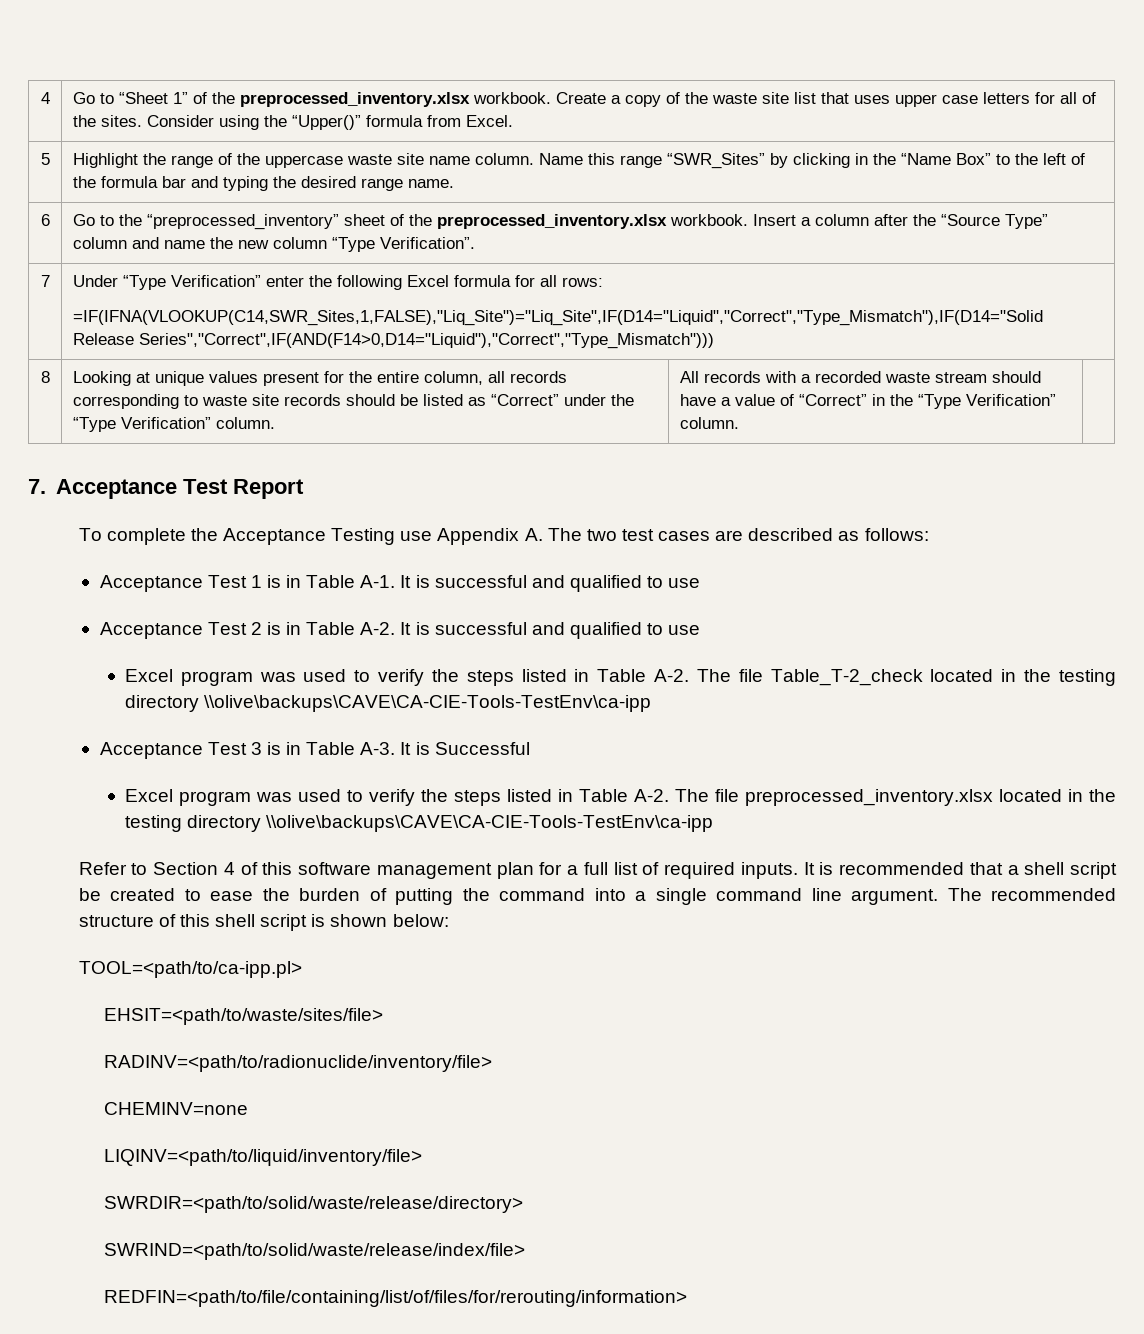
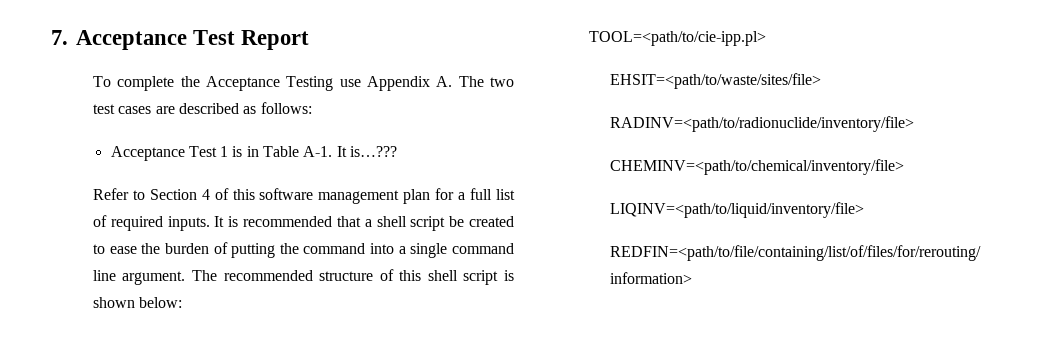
[40,92,50,104] [72,92,1096,107] [72,115,513,130] [40,153,50,165] [72,153,1085,169] [72,176,454,191] [40,214,50,226] [72,214,1048,230] [72,237,475,252] [40,275,50,287] [72,275,603,290] [72,310,1043,326] [72,333,714,349] [40,371,50,383] [72,371,567,386] [72,394,634,409] [72,417,275,432] [679,371,1041,383] [679,394,1056,409] [679,417,739,429] 4 | Go to “Sheet 1” of the preprocessed_inventory.xlsx workbook. Create a copy of the waste site list that uses upper case letters for all of the sites. Consider using the “Upper()” formula from Excel. // 5 | Highlight the range of the uppercase waste site name column. Name this range “SWR_Sites” by clicking in the “Name Box” to the left of the formula bar and typing the desired range name. // 6 | Go to the “preprocessed_inventory” sheet of the preprocessed_inventory.xlsx workbook. Insert a column after the “Source Type” column and name the new column “Type Verification”. // 7 | Under “Type Verification” enter the following Excel formula for all rows: // =IF(IFNA(VLOOKUP(C14,SWR_Sites,1,FALSE),"Liq_Site")="Liq_Site",IF(D14="Liquid","Correct","Type_Mismatch"),IF(D14="Solid Release Series","Correct",IF(AND(F14>0,D14="Liquid"),"Correct","Type_Mismatch"))) // 8 | Looking at unique values present for the entire column, all records corresponding to waste site records should be listed as “Correct” under the “Type Verification” column. | All records with a recorded waste stream should have a value of “Correct” in the “Type Verification” column. | // -> (51, 37) none
[415,575,701,592] [99,622,701,639] [124,669,1116,686] [124,695,652,712] [99,742,530,759] [124,789,1116,806] [124,815,714,832] is successful and qualified to use // Acceptance Test 2 is in Table A-2. It is successful and qualified to use // Excel program was used to verify the steps listed in Table A-2. The file Table_T-2_check located in the testing directory \\olive\backups\CAVE\CA-CIE-Tools-TestEnv\ca-ipp // Acceptance Test 3 is in Table A-3. It is Successful // Excel program was used to verify the steps listed in Table A-2. The file preprocessed_inventory.xlsx located in the testing directory \\olive\backups\CAVE\CA-CIE-Tools-TestEnv\ca-ipp -> [350,146,398,157] is…???
[78,961,302,978] TOOL=<path/to/ca-ipp.pl> -> [588,31,766,46] TOOL=<path/to/cie-ipp.pl>
[103,1102,248,1115] CHEMINV=none -> [609,159,904,175] CHEMINV=<path/to/chemical/inventory/file>
[103,1196,523,1213] [103,1243,525,1260] // SWRDIR=<path/to/solid/waste/release/directory> // SWRIND=<path/to/solid/waste/release/index/file> -> (864, 210) none

